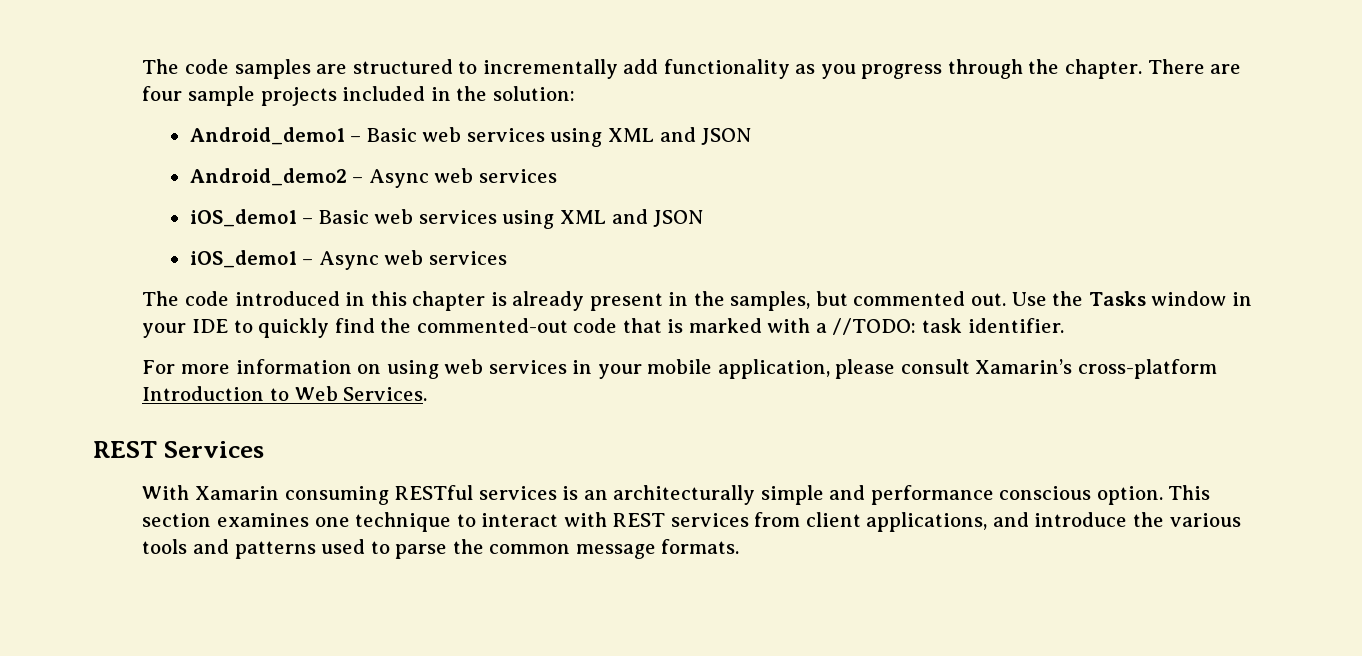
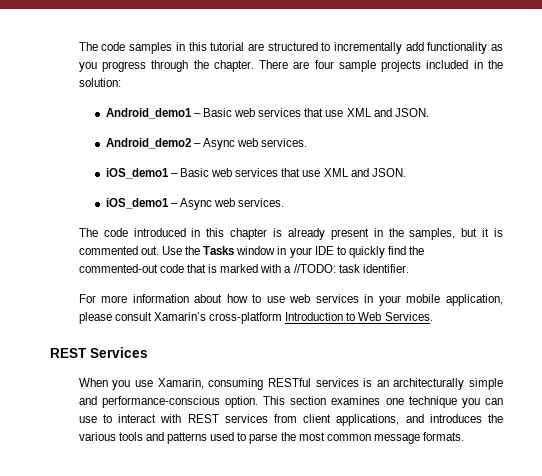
(311, 69) none -> [175,42,245,51] in this tutorial
[550,127,752,147] using XML and JSON -> [304,108,429,117] that use XML and JSON.
[478,169,557,183] services -> [261,138,308,147] services.
[502,209,704,229] using XML and JSON -> [281,168,406,177] that use XML and JSON.
[428,251,507,265] services -> [238,198,285,207] services.
(848, 298) none -> [482,228,503,237] it is
[357,360,439,379] on using -> [194,294,285,303] about how to use
[142,485,280,500] With Xamarin -> [78,378,204,390] When you use Xamarin,
[870,485,1092,505] performance conscious -> [101,396,220,408] performance-conscious
(452, 522) none -> [461,398,503,408] [78,416,97,423] you can use
[1034,512,1128,527] introduce -> [429,414,482,423] introduces
(484, 546) none -> [298,432,325,441] most

